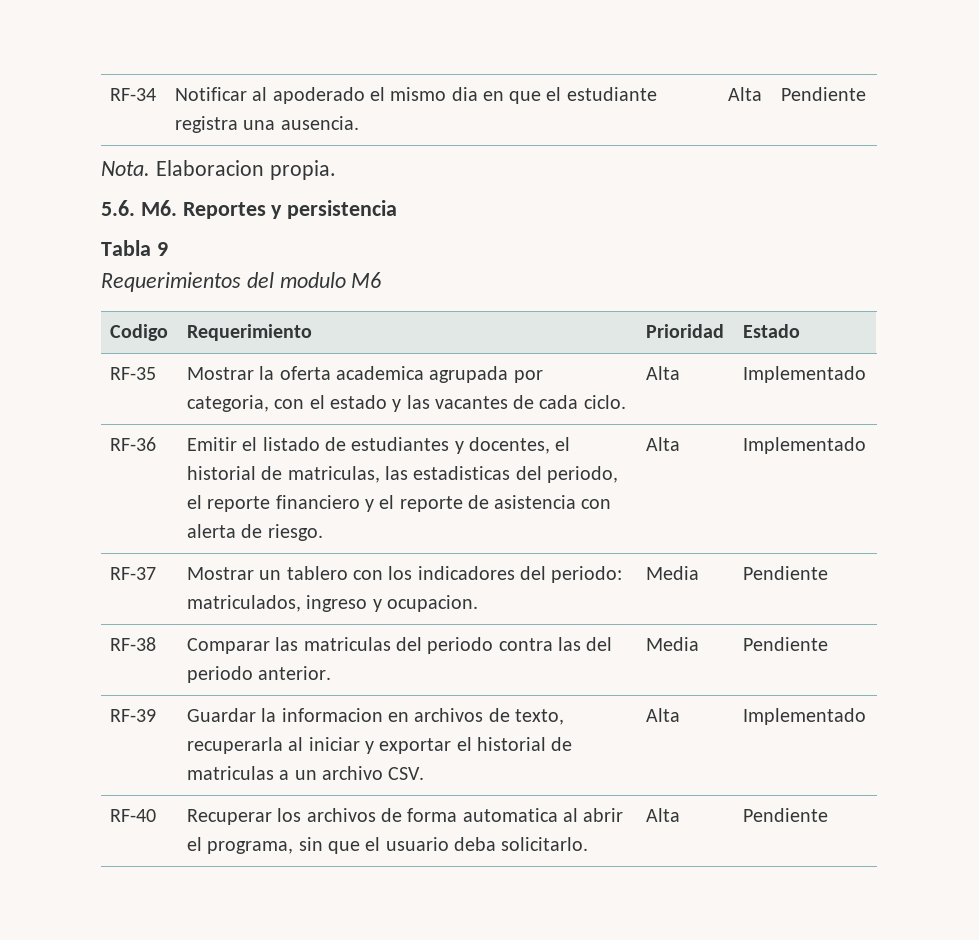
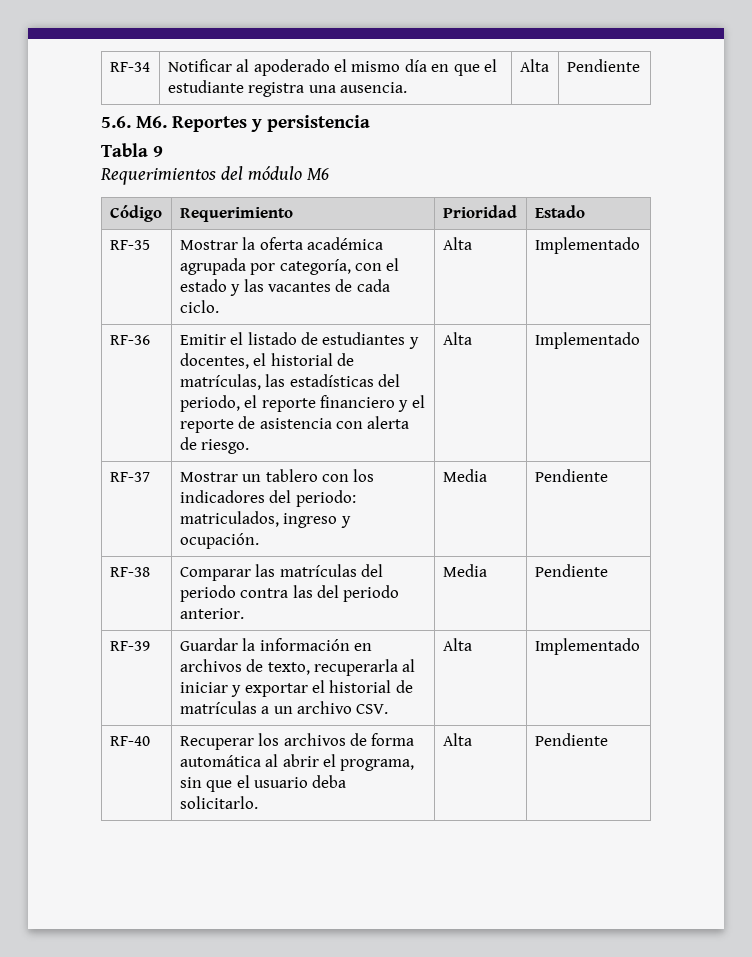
[451,87,478,101] dia -> [404,59,427,72] día
[101,160,336,180] // Nota. Elaboracion propia. -> (640, 65) none
[279,272,346,288] modulo -> [247,166,302,180] módulo
[110,324,169,341] Codigo -> [109,205,162,222] Código
[336,366,425,380] academica -> [306,237,383,250] académica
[187,395,270,412] categoria, -> [279,259,351,275] categoría,
[287,466,511,483] matriculas, las estadisticas -> [179,374,374,390] matrículas, las estadísticas
[387,595,479,612] ocupacion. -> [179,533,259,549] ocupación.
[303,637,391,651] matriculas -> [279,564,357,577] matrículas
[281,708,383,722] informacion -> [259,638,350,651] información
[187,766,275,780] matriculas -> [179,701,257,714] matrículas
[462,808,558,822] automatica -> [179,755,261,767] automática

